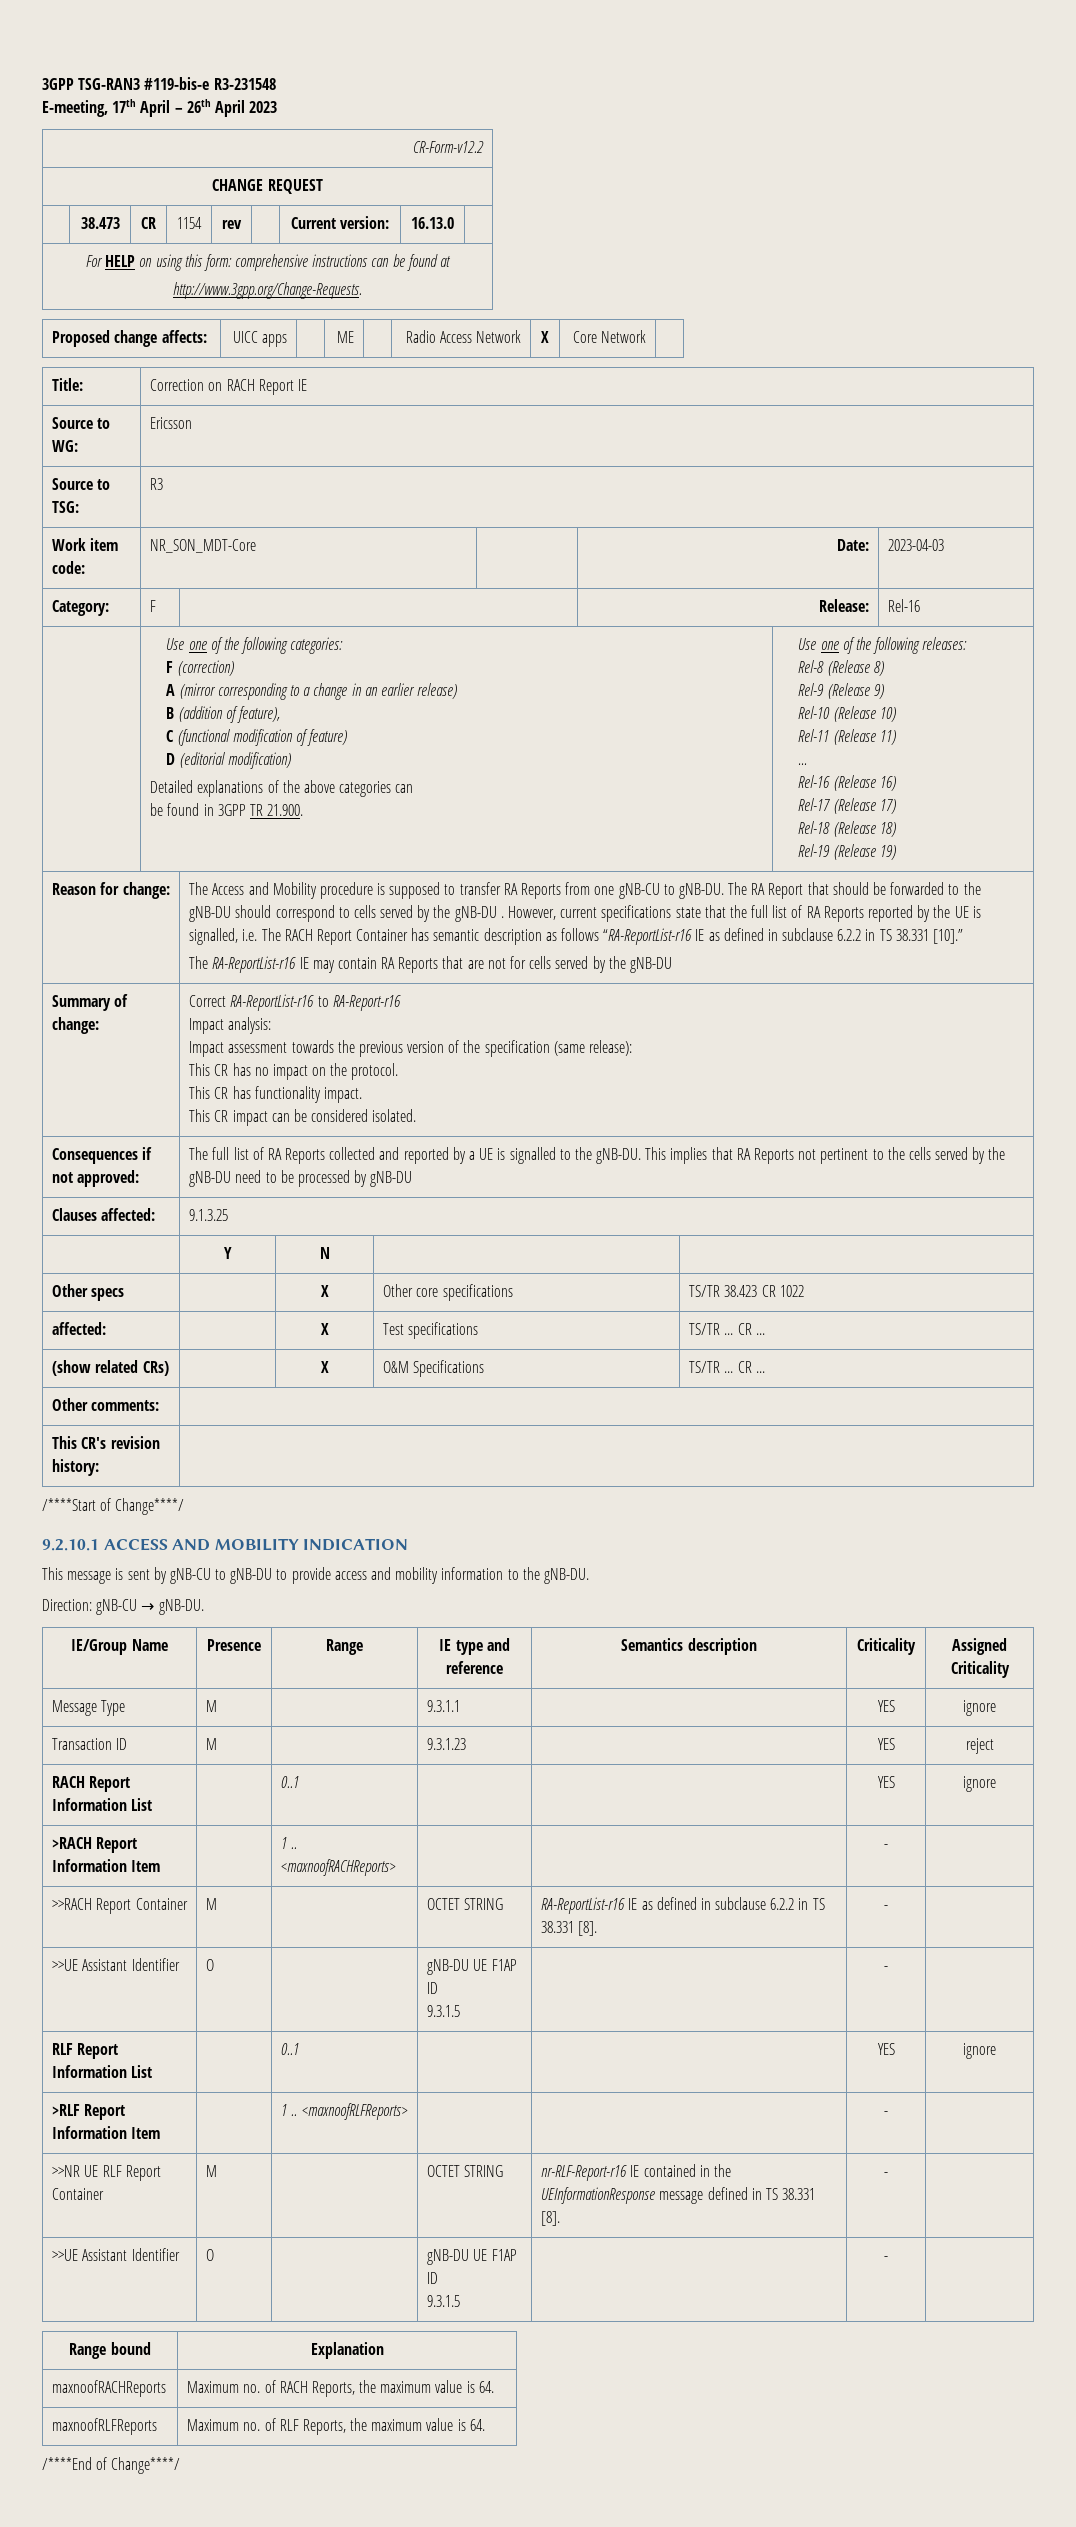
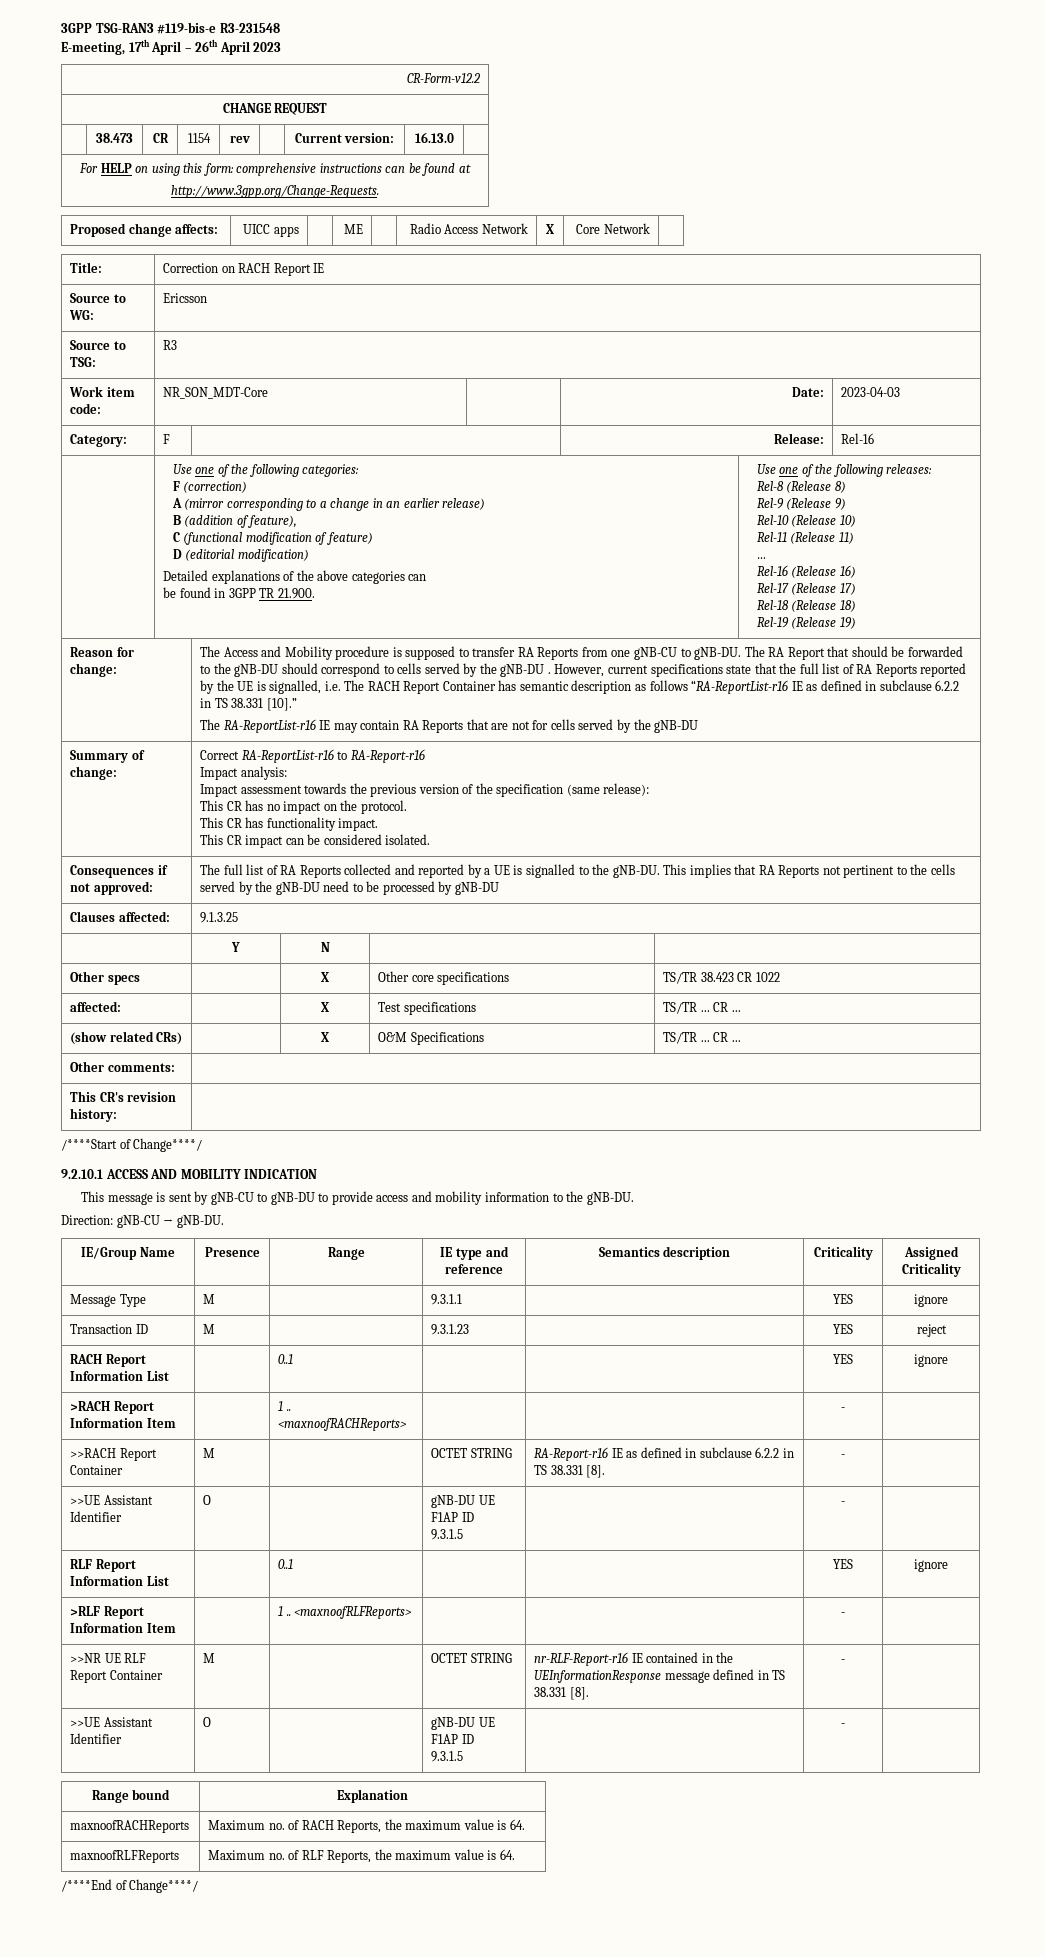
[541,1897,626,1914] RA-ReportList-r16 -> [534,1447,609,1461] RA-Report-r16

